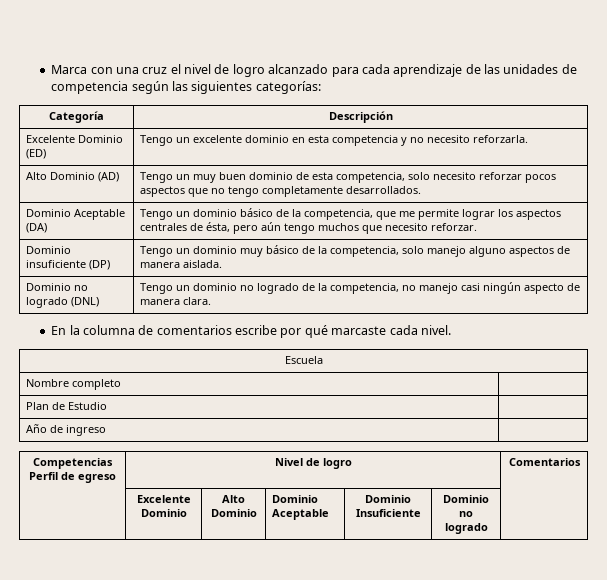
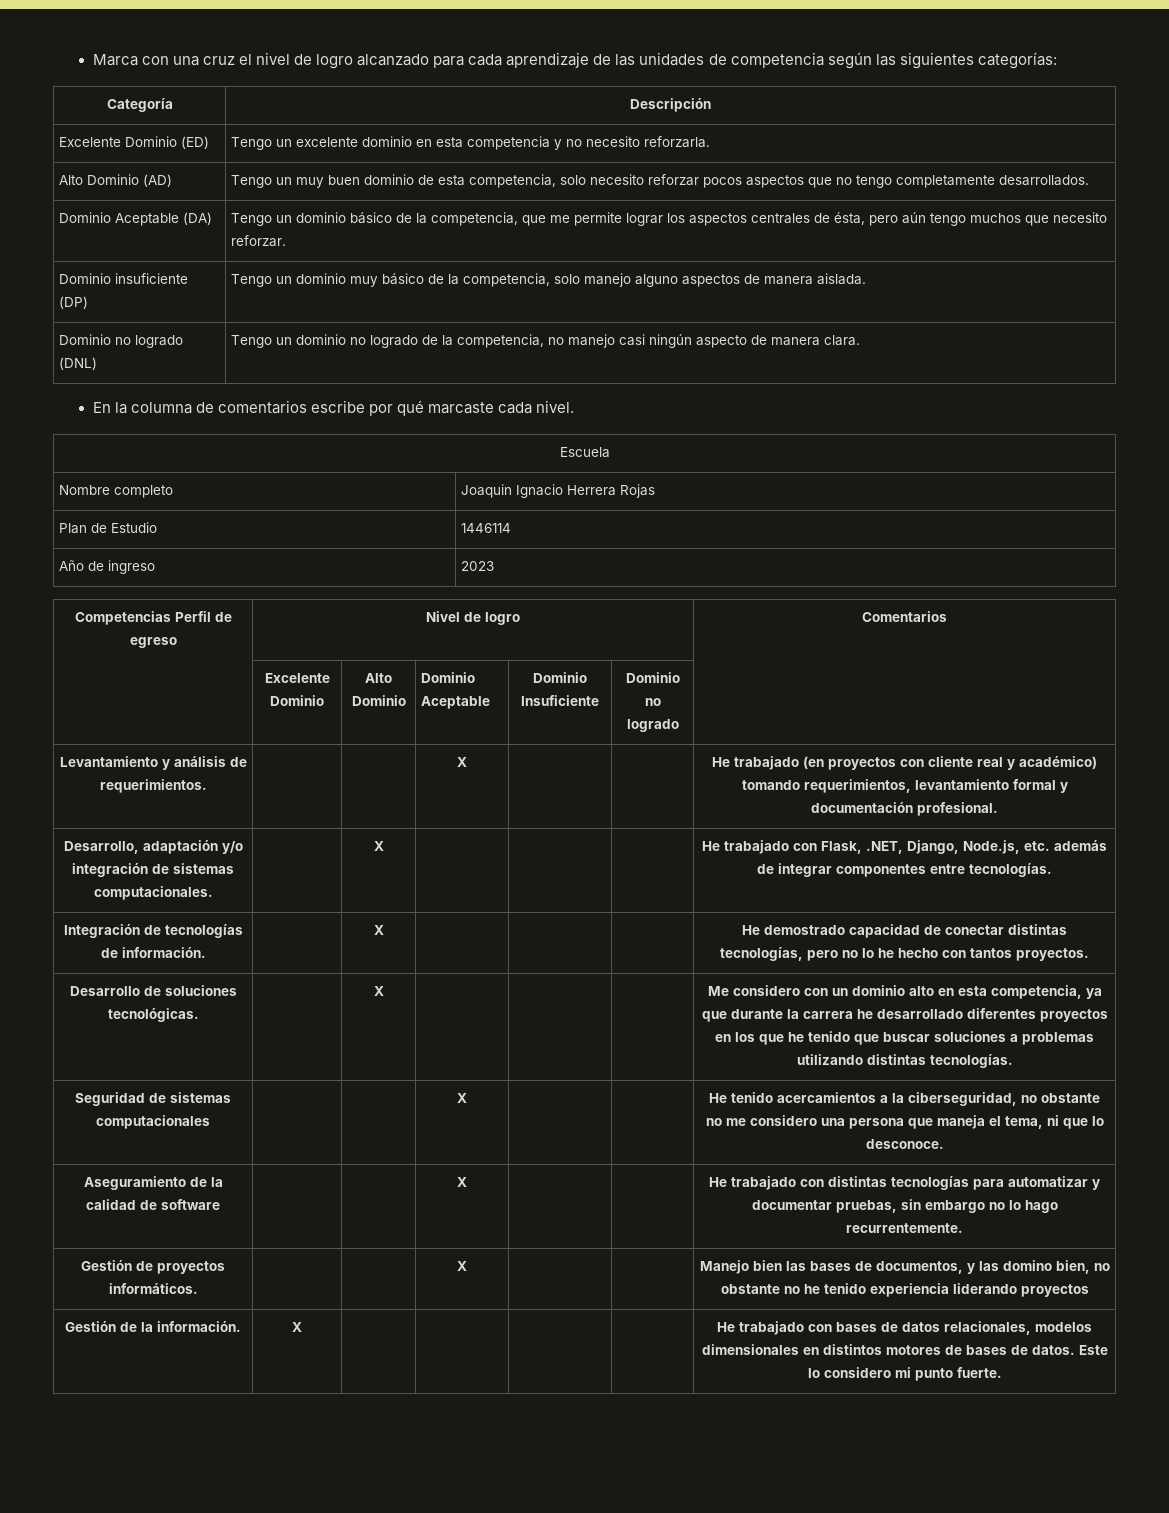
(122, 384) none -> [461,484,656,498] Joaquin Ignacio Herrera Rojas
(108, 406) none -> [461,523,512,533] 1446114
(107, 430) none -> [461,561,495,571] 2023
(488, 528) none -> [59,756,247,770] [99,779,207,793] [457,757,467,767] [711,756,1097,770] [741,779,1068,793] [810,802,998,816] [63,840,243,854] [72,863,234,877] [93,886,213,900] [373,841,384,851] [701,840,1107,854] [756,863,1052,877] [63,924,243,938] [100,947,206,958] [373,925,384,935] [741,924,1067,938] [719,947,1089,961] [69,985,237,996] [107,1008,199,1022] [373,986,384,996] [707,985,1102,999] [701,1008,1108,1022] [714,1031,1094,1045] [796,1054,1013,1068] [75,1092,231,1106] [96,1115,210,1129] [457,1093,467,1103] [708,1092,1100,1106] [705,1115,1104,1129] [865,1139,944,1149] [83,1176,223,1190] [86,1199,220,1210] [457,1177,467,1187] [708,1176,1100,1190] [751,1199,1058,1213] [845,1223,963,1233] [81,1260,225,1274] [108,1283,198,1294] [457,1261,467,1271] [699,1260,1110,1274] [720,1283,1089,1297] [65,1321,241,1332] [292,1322,302,1332] [716,1321,1092,1335] [701,1344,1108,1355] [807,1367,1002,1381] // Levantamiento y análisis de requerimientos. | | | X | | | He trabajado (en proyectos con cliente real y académico) tomando requerimientos, levantamiento formal y documentación profesional. // Desarrollo, adaptación y/o integración de sistemas computacionales. | | X | | | | He trabajado con Flask, .NET, Django, Node.js, etc. además de integrar componentes entre tecnologías. // Integración de tecnologías de información. | | X | | | | He demostrado capacidad de conectar distintas tecnologías, pero no lo he hecho con tantos proyectos. // Desarrollo de soluciones tecnológicas. | | X | | | | Me considero con un dominio alto en esta competencia, ya que durante la carrera he desarrollado diferentes proyectos en los que he tenido que buscar soluciones a problemas utilizando distintas tecnologías. // Seguridad de sistemas computacionales | | | X | | | He tenido acercamientos a la ciberseguridad, no obstante no me considero una persona que maneja el tema, ni que lo desconoce. // Aseguramiento de la calidad de software | | | X | | | He trabajado con distintas tecnologías para automatizar y documentar pruebas, sin embargo no lo hago recurrentemente. // Gestión de proyectos informáticos. | | | X | | | Manejo bien las bases de documentos, y las domino bien, no obstante no he tenido experiencia liderando proyectos // Gestión de la información. | X | | | | | He trabajado con bases de datos relacionales, modelos dimensionales en distintos motores de bases de datos. Este lo considero mi punto fuerte.

